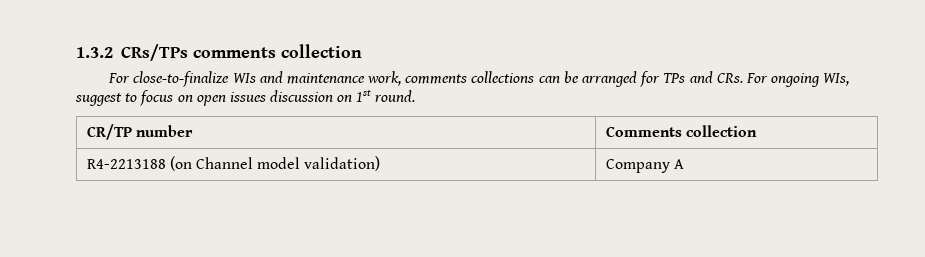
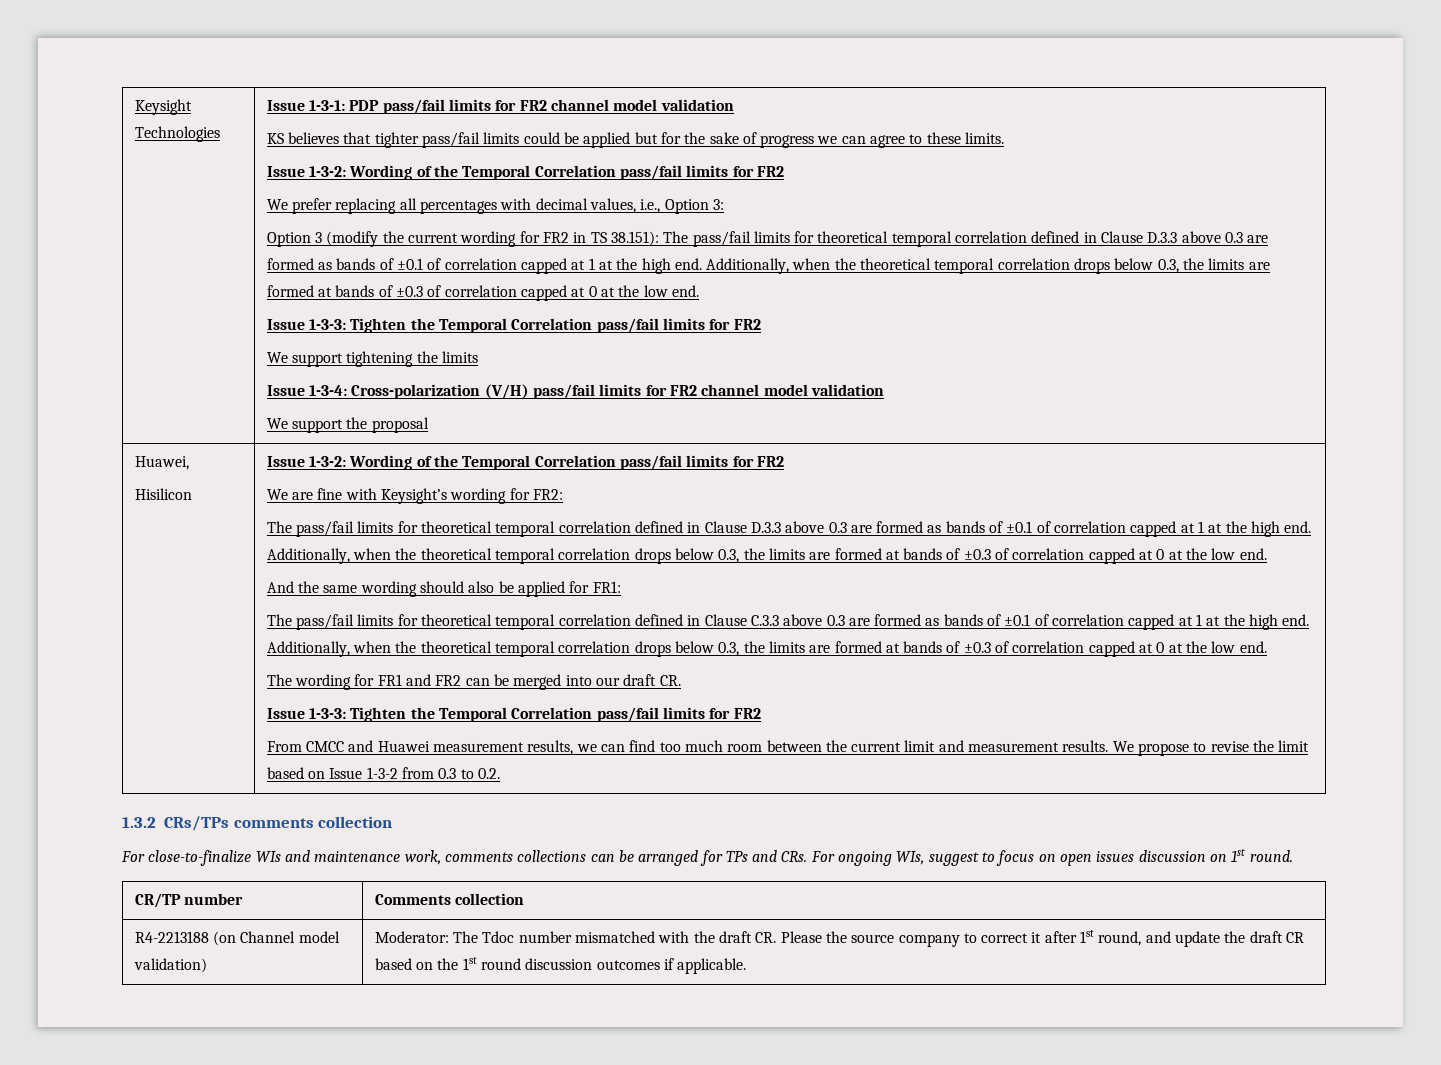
(76, 52) none -> [134,99,192,115] [134,126,220,142] [266,99,734,114] [266,132,1005,148] [266,165,784,180] [266,198,724,214] [266,231,1269,247] [266,258,1270,274] [266,285,699,301] [266,318,761,333] [266,351,478,367] [266,384,884,399] [266,417,429,433] [134,456,189,470] [134,488,192,500] [266,455,784,470] [266,488,563,504] [266,521,1312,537] [266,548,1267,564] [266,581,621,597] [266,614,1310,630] [266,641,1267,657] [266,674,681,690] [266,707,761,722] [266,740,1310,756] [266,767,500,779] Keysight Technologies | Issue 1-3-1: PDP pass/fail limits for FR2 channel model validation // KS believes that tighter pass/fail limits could be applied but for the sake of progress we can agree to these limits. // Issue 1-3-2: Wording of the Temporal Correlation pass/fail limits for FR2 // We prefer replacing all percentages with decimal values, i.e., Option 3: // Option 3 (modify the current wording for FR2 in TS 38.151): The pass/fail limits for theoretical temporal correlation defined in Clause D.3.3 above 0.3 are formed as bands of ±0.1 of correlation capped at 1 at the high end. Additionally, when the theoretical temporal correlation drops below 0.3, the limits are formed at bands of ±0.3 of correlation capped at 0 at the low end. // Issue 1-3-3: Tighten the Temporal Correlation pass/fail limits for FR2 // We support tightening the limits // Issue 1-3-4: Cross-polarization (V/H) pass/fail limits for FR2 channel model validation // We support the proposal // Huawei, // Hisilicon | Issue 1-3-2: Wording of the Temporal Correlation pass/fail limits for FR2 // We are fine with Keysight’s wording for FR2: // The pass/fail limits for theoretical temporal correlation defined in Clause D.3.3 above 0.3 are formed as bands of ±0.1 of correlation capped at 1 at the high end. Additionally, when the theoretical temporal correlation drops below 0.3, the limits are formed at bands of ±0.3 of correlation capped at 0 at the low end. // And the same wording should also be applied for FR1: // The pass/fail limits for theoretical temporal correlation defined in Clause C.3.3 above 0.3 are formed as bands of ±0.1 of correlation capped at 1 at the high end. Additionally, when the theoretical temporal correlation drops below 0.3, the limits are formed at bands of ±0.3 of correlation capped at 0 at the low end. // The wording for FR1 and FR2 can be merged into our draft CR. // Issue 1-3-3: Tighten the Temporal Correlation pass/fail limits for FR2 // From CMCC and Huawei measurement results, we can find too much room between the current limit and measurement results. We propose to revise the limit based on Issue 1-3-2 from 0.3 to 0.2. //
[605,159,684,173] Company A -> [374,930,1305,947] [374,957,747,974] Moderator: The Tdoc number mismatched with the draft CR. Please the source company to correct it after 1st round, and update the draft CR based on the 1st round discussion outcomes if applicable.

